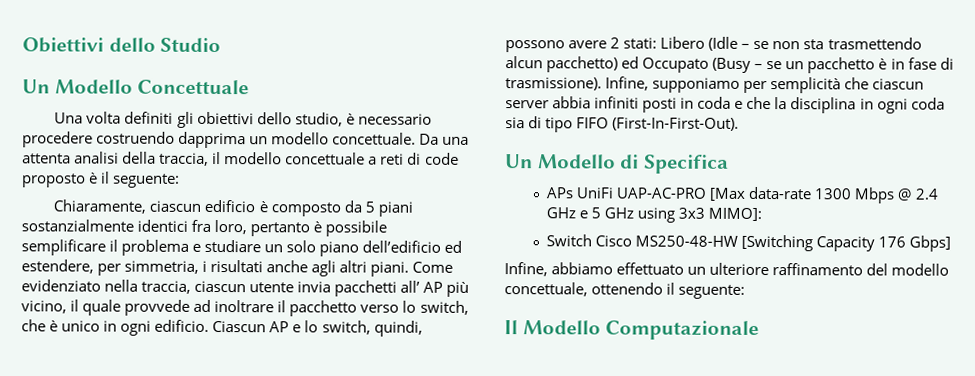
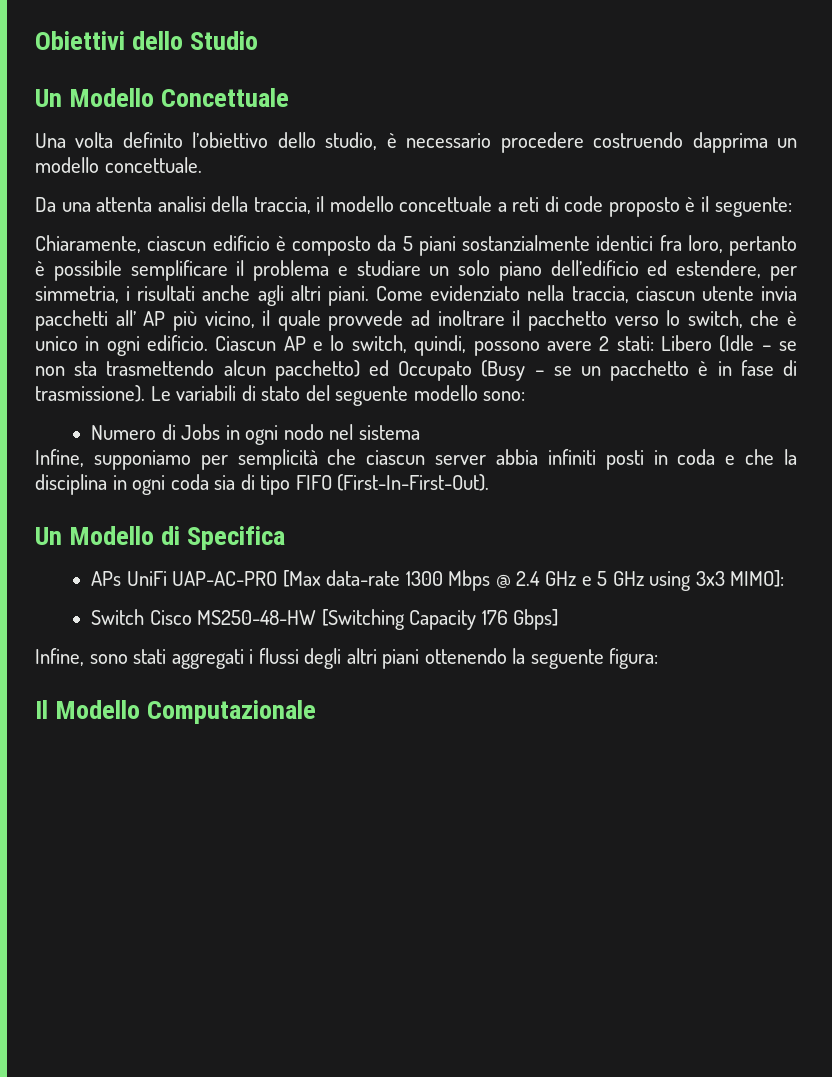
[124,111,254,128] definiti gli obiettivi -> [122,132,269,148] definito l’obiettivo
(417, 138) none -> (202, 165) //
(602, 84) none -> [150,385,526,406] [91,424,420,445] Le variabili di stato del seguente modello sono: // Numero di Jobs in ogni nodo nel sistema //
[551,262,950,276] [504,282,746,299] abbiamo effettuato un ulteriore raffinamento del modello concettuale, ottenendo il seguente: -> [89,648,659,669] sono stati aggregati i flussi degli altri piani ottenendo la seguente figura:

